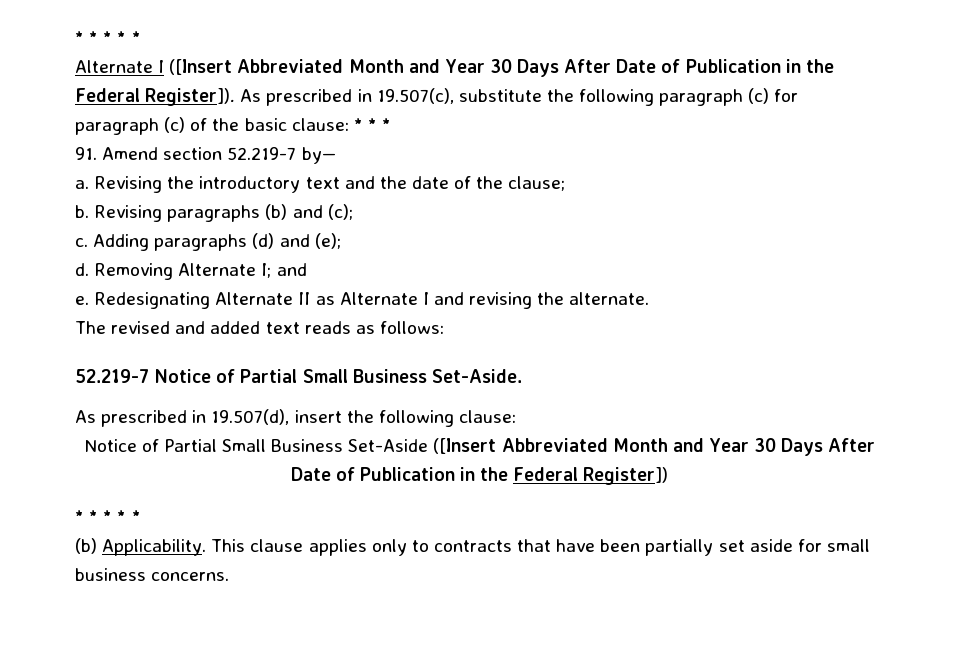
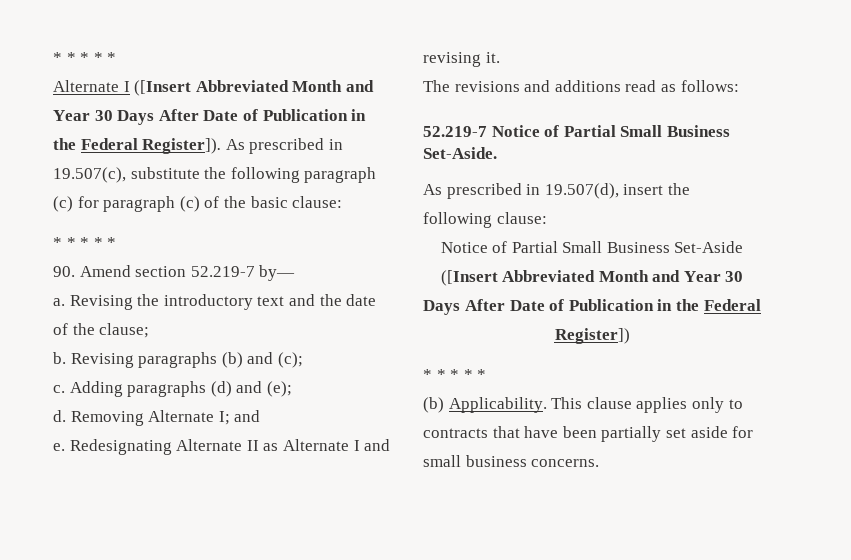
[353,118,392,131] [75,147,97,160] * * * // 91. -> [53,237,117,248] [53,266,75,277] // * * * * * // 90.
[537,292,650,305] the alternate. -> [485,52,500,63] it.
[111,321,351,334] revised and added text reads -> [454,80,657,92] revisions and additions read

